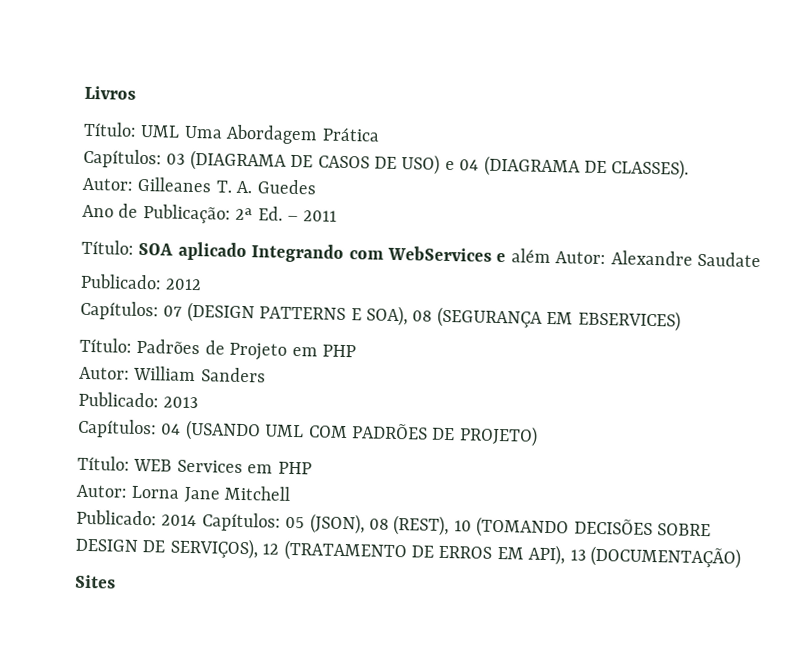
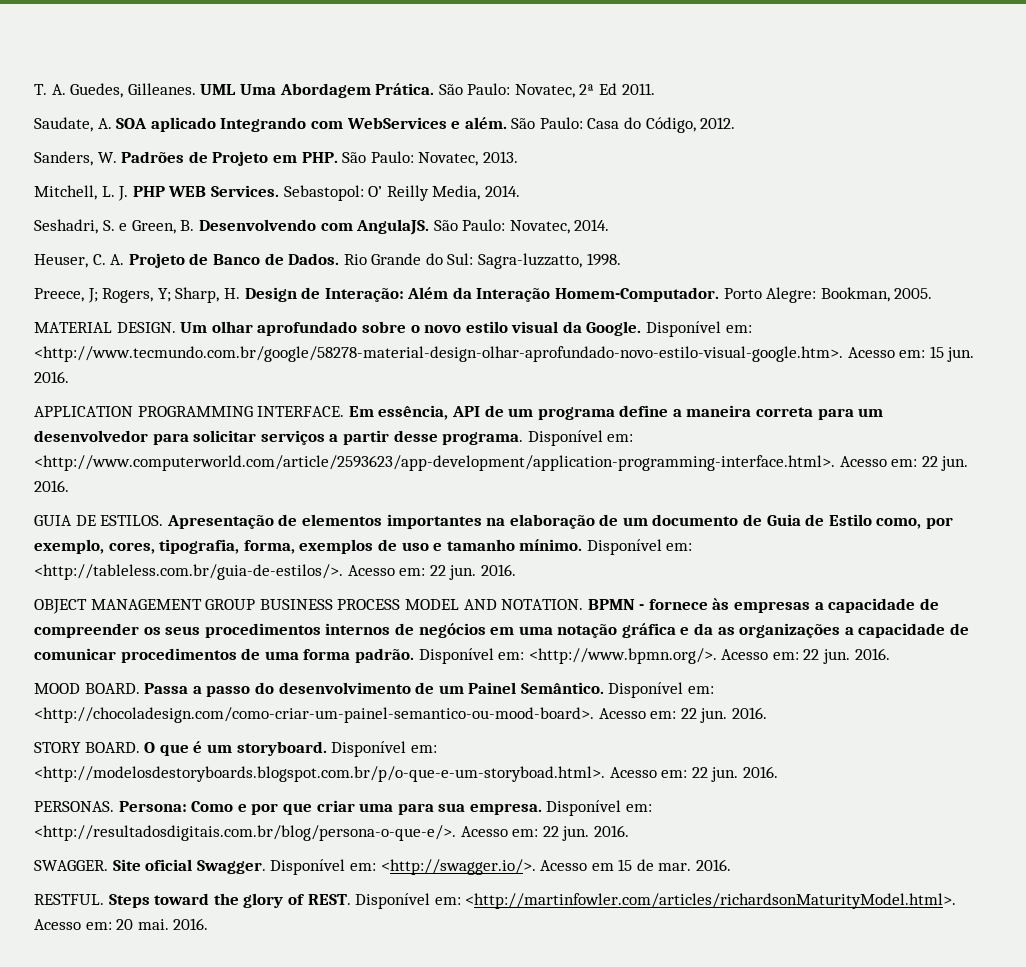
[84,85,136,100] [83,121,380,145] [83,148,690,180] [82,176,317,195] [82,203,338,224] [81,239,134,255] Livros // Título: UML Uma Abordagem Prática // Capítulos: 03 (DIAGRAMA DE CASOS DE USO) e 04 (DIAGRAMA DE CLASSES). // Autor: Gilleanes T. A. Guedes // Ano de Publicação: 2ª Ed. – 2011 // Título: -> [34,83,655,98] [34,117,112,132] T. A. Guedes, Gilleanes. UML Uma Abordagem Prática. São Paulo: Novatec, 2ª Ed 2011. // Saudate, A.
[510,248,761,268] [80,273,203,291] [80,300,681,332] [79,337,356,361] [79,365,266,383] [78,391,199,409] [77,418,538,447] [77,455,312,475] [76,484,292,503] [76,509,711,539] [75,537,741,569] [75,574,116,589] além Autor: Alexandre Saudate // Publicado: 2012 // Capítulos: 07 (DESIGN PATTERNS E SOA), 08 (SEGURANÇA EM EBSERVICES) // Título: Padrões de Projeto em PHP // Autor: William Sanders // Publicado: 2013 // Capítulos: 04 (USANDO UML COM PADRÕES DE PROJETO) // Título: WEB Services em PHP // Autor: Lorna Jane Mitchell // Publicado: 2014 Capítulos: 05 (JSON), 08 (REST), 10 (TOMANDO DECISÕES SOBRE DESIGN DE SERVIÇOS), 12 (TRATAMENTO DE ERROS EM API), 13 (DOCUMENTAÇÃO) // Sites -> [464,117,736,133] [34,151,518,166] [34,185,520,201] [34,219,610,235] [34,253,621,269] [34,287,933,303] [34,321,752,337] [34,346,975,362] [34,371,69,383] [34,405,884,420] [34,430,634,446] [34,455,969,471] [34,480,69,492] [34,514,954,529] [34,539,693,555] [34,564,516,580] [34,598,939,614] [34,623,970,638] [34,648,890,664] [34,682,715,698] [34,707,767,723] [34,741,437,757] [34,766,778,782] [34,800,653,816] [34,825,629,841] [34,859,732,875] [34,893,957,909] [34,918,209,930] além. São Paulo: Casa do Código, 2012. // Sanders, W. Padrões de Projeto em PHP. São Paulo: Novatec, 2013. // Mitchell, L. J. PHP WEB Services. Sebastopol: O’ Reilly Media, 2014. // Seshadri, S. e Green, B. Desenvolvendo com AngulaJS. São Paulo: Novatec, 2014. // Heuser, C. A. Projeto de Banco de Dados. Rio Grande do Sul: Sagra-luzzatto, 1998. // Preece, J; Rogers, Y; Sharp, H. Design de Interação: Além da Interação Homem-Computador. Porto Alegre: Bookman, 2005. // MATERIAL DESIGN. Um olhar aprofundado sobre o novo estilo visual da Google. Disponível em: <http://www.tecmundo.com.br/google/58278-material-design-olhar-aprofundado-novo-estilo-visual-google.htm>. Acesso em: 15 jun. 2016. // APPLICATION PROGRAMMING INTERFACE. Em essência, API de um programa define a maneira correta para um desenvolvedor para solicitar serviços a partir desse programa. Disponível em: <http://www.computerworld.com/article/2593623/app-development/application-programming-interface.html>. Acesso em: 22 jun. 2016. // GUIA DE ESTILOS. Apresentação de elementos importantes na elaboração de um documento de Guia de Estilo como, por exemplo, cores, tipografia, forma, exemplos de uso e tamanho mínimo. Disponível em: <http://tableless.com.br/guia-de-estilos/>. Acesso em: 22 jun. 2016. // OBJECT MANAGEMENT GROUP BUSINESS PROCESS MODEL AND NOTATION. BPMN - fornece às empresas a capacidade de compreender os seus procedimentos internos de negócios em uma notação gráfica e da as organizações a capacidade de comunicar procedimentos de uma forma padrão. Disponível em: <http://www.bpmn.org/>. Acesso em: 22 jun. 2016. // MOOD BOARD. Passa a passo do desenvolvimento de um Painel Semântico. Disponível em: <http://chocoladesign.com/como-criar-um-painel-semantico-ou-mood-board>. Acesso em: 22 jun. 2016. // STORY BOARD. O que é um storyboard. Disponível em: <http://modelosdestoryboards.blogspot.com.br/p/o-que-e-um-storyboad.html>. Acesso em: 22 jun. 2016. // PERSONAS. Persona: Como e por que criar uma para sua empresa. Disponível em: <http://resultadosdigitais.com.br/blog/persona-o-que-e/>. Acesso em: 22 jun. 2016. // SWAGGER. Site oficial Swagger. Disponível em: <http://swagger.io/>. Acesso em 15 de mar. 2016. // RESTFUL. Steps toward the glory of REST. Disponível em: <http://martinfowler.com/articles/richardsonMaturityModel.html>. Acesso em: 20 mai. 2016.

